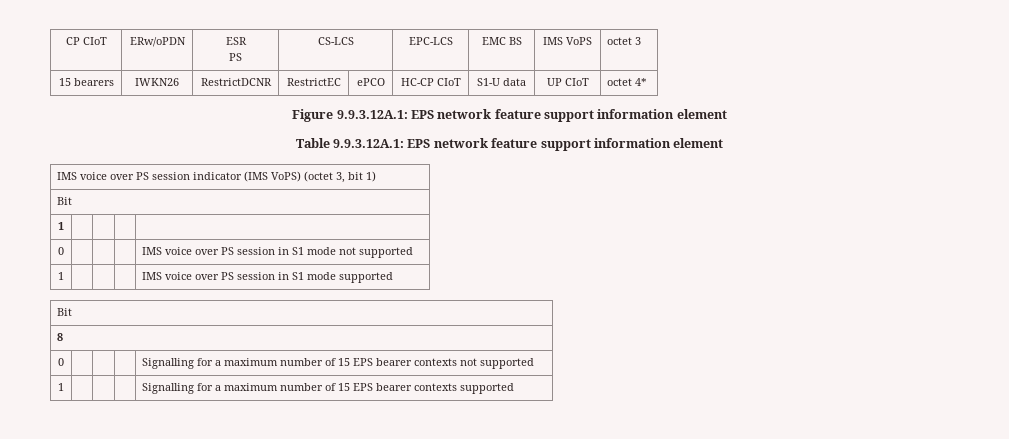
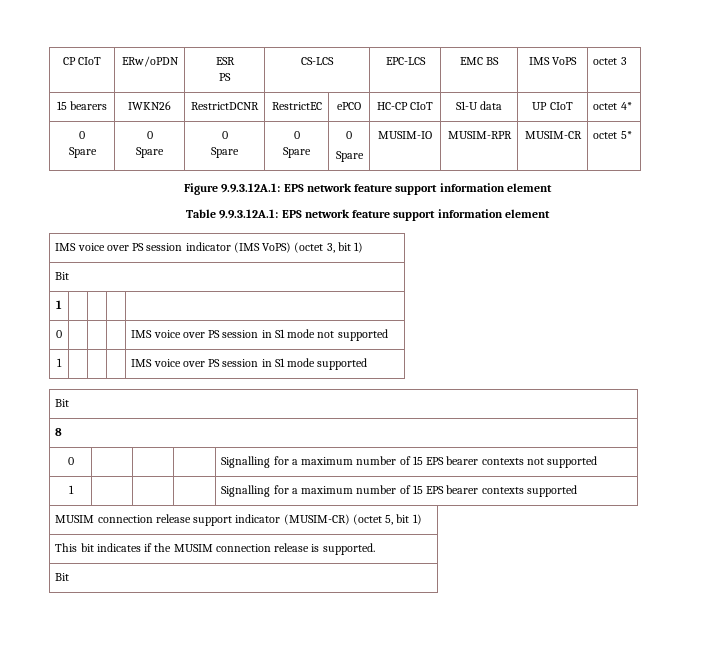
(648, 82) none -> [79,131,85,139] [68,147,97,158] [146,131,153,139] [136,147,164,158] [221,131,228,139] [211,147,239,158] [293,131,300,139] [283,147,311,158] [346,131,352,139] [335,151,364,162] [378,131,432,139] [447,131,512,139] [524,131,582,139] [593,131,632,139] // 0 // Spare | 0 // Spare | 0 // Spare | 0 // Spare | 0 // Spare | MUSIM-IO | MUSIM-RPR | MUSIM-CR | octet 5*
(515, 388) none -> [55,514,422,526] [55,543,375,555] [55,573,70,581] // MUSIM connection release support indicator (MUSIM-CR) (octet 5, bit 1) // This bit indicates if the MUSIM connection release is supported. // Bit

